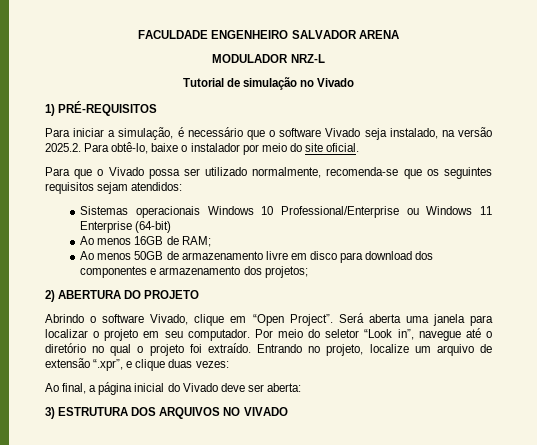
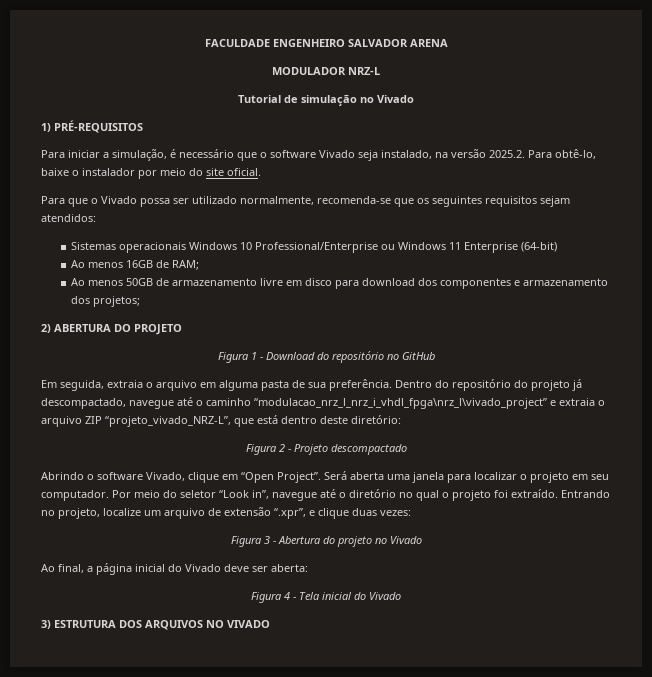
(200, 294) none -> [217,351,435,363] [41,379,582,391] [41,397,605,409] [41,415,401,427] [245,444,407,455] // Figura 1 - Download do repositório no GitHub // Em seguida, extraia o arquivo em alguma pasta de sua preferência. Dentro do repositório do projeto já descompactado, navegue até o caminho “modulacao_nrz_l_nrz_i_vhdl_fpga\nrz_l\vivado_project” e extraia o arquivo ZIP “projeto_vivado_NRZ-L”, que está dentro deste diretório: // Figura 2 - Projeto descompactado
(229, 364) none -> [230,536,422,547] // Figura 3 - Abertura do projeto no Vivado
(301, 387) none -> [251,592,401,603] // Figura 4 - Tela inicial do Vivado

